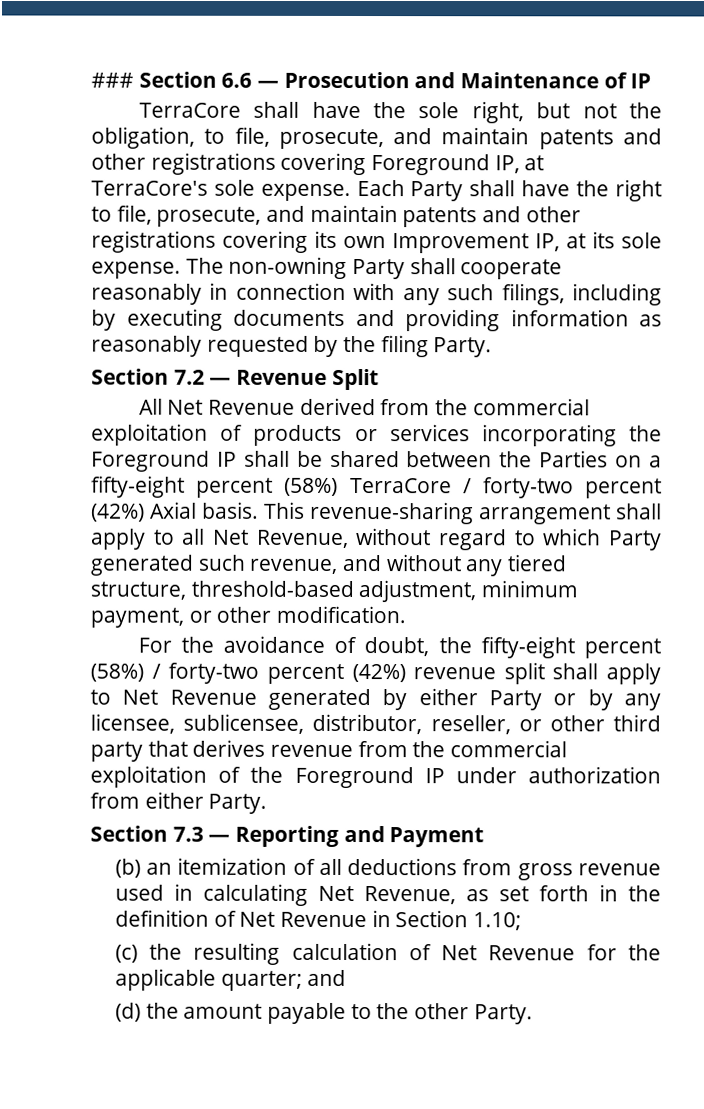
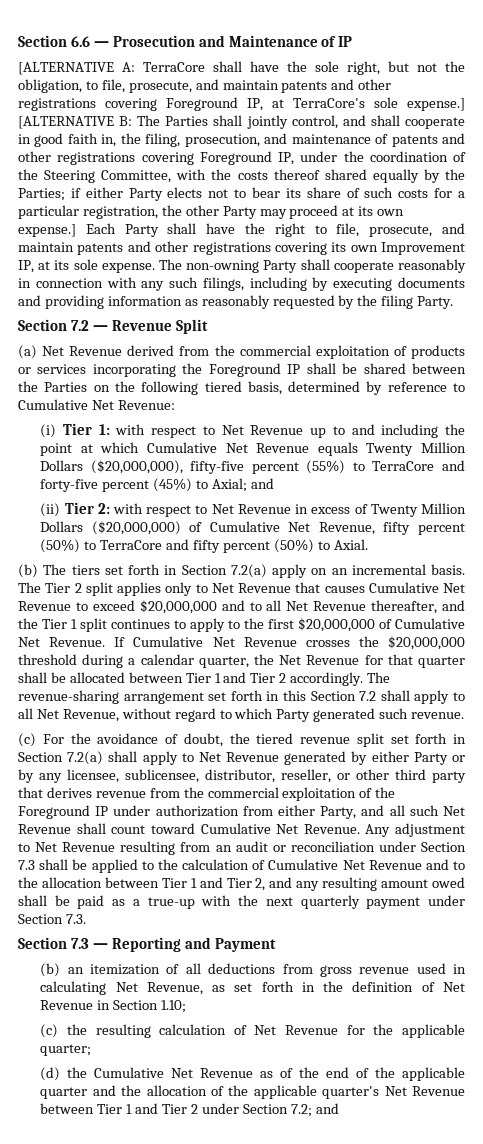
[91,72,134,88] ### -> (18, 41) none
(652, 81) none -> [18,62,135,75] [ALTERNATIVE A:
[260,183,351,201] expense. -> [407,98,465,111] [18,115,465,129] [18,133,465,147] [18,151,466,165] [18,169,466,183] [18,187,465,201] [18,205,405,219] [18,224,76,237] expense.] [ALTERNATIVE B: The Parties shall jointly control, and shall cooperate in good faith in, the filing, prosecution, and maintenance of patents and other registrations covering Foreground IP, under the coordination of the Steering Committee, with the costs thereof shared equally by the Parties; if either Party elects not to bear its share of such costs for a particular registration, the other Party may proceed at its own expense.]
[138,398,163,415] All -> [18,345,37,359] (a)
[649,455,663,468] [91,475,662,499] [91,501,611,525] a fifty-eight percent (58%) TerraCore / forty-two percent (42%) Axial basis. This revenue-sharing arrangement -> [114,381,466,395] [18,399,175,410] [40,423,465,438] [40,442,467,456] [40,460,465,474] [40,478,274,492] [40,502,466,517] [40,521,465,535] [40,539,368,553] [18,564,465,578] [18,582,465,596] [18,600,465,614] [18,618,465,632] [18,636,465,650] [18,654,465,668] [18,672,391,686] [18,690,377,704] the following tiered basis, determined by reference to Cumulative Net Revenue: // (i) Tier 1: with respect to Net Revenue up to and including the point at which Cumulative Net Revenue equals Twenty Million Dollars ($20,000,000), fifty-five percent (55%) to TerraCore and forty-five percent (45%) to Axial; and // (ii) Tier 2: with respect to Net Revenue in excess of Twenty Million Dollars ($20,000,000) of Cumulative Net Revenue, fifty percent (50%) to TerraCore and fifty percent (50%) to Axial. // (b) The tiers set forth in Section 7.2(a) apply on an incremental basis. The Tier 2 split applies only to Net Revenue that causes Cumulative Net Revenue to exceed $20,000,000 and to all Net Revenue thereafter, and the Tier 1 split continues to apply to the first $20,000,000 of Cumulative Net Revenue. If Cumulative Net Revenue crosses the $20,000,000 threshold during a calendar quarter, the Net Revenue for that quarter shall be allocated between Tier 1 and Tier 2 accordingly. The revenue-sharing arrangement set forth in this Section 7.2
[249,554,568,577] [90,580,579,603] [90,605,407,628] revenue, and without any tiered structure, threshold-based adjustment, minimum payment, or other modification. // -> [411,712,465,719] [18,733,36,747] revenue. // (c)
[480,636,661,659] [90,662,545,685] fifty-eight percent (58%) / forty-two percent (42%) revenue split -> [256,733,466,747] [18,751,104,765] tiered revenue split set forth in Section 7.2(a)
[208,793,268,814] Party. -> [320,805,465,819] [18,823,465,837] [18,841,467,855] [18,859,466,873] [18,877,465,891] [18,895,466,909] [18,914,86,924] Party, and all such Net Revenue shall count toward Cumulative Net Revenue. Any adjustment to Net Revenue resulting from an audit or reconciliation under Section 7.3 shall be applied to the calculation of Cumulative Net Revenue and to the allocation between Tier 1 and Tier 2, and any resulting amount owed shall be paid as a true-up with the next quarterly payment under Section 7.3.
[307,969,347,986] and -> (92, 1050) none
[183,1002,533,1025] amount payable to the other Party. -> [94,1067,466,1081] [40,1085,465,1099] [40,1103,339,1117] Cumulative Net Revenue as of the end of the applicable quarter and the allocation of the applicable quarter's Net Revenue between Tier 1 and Tier 2 under Section 7.2; and

